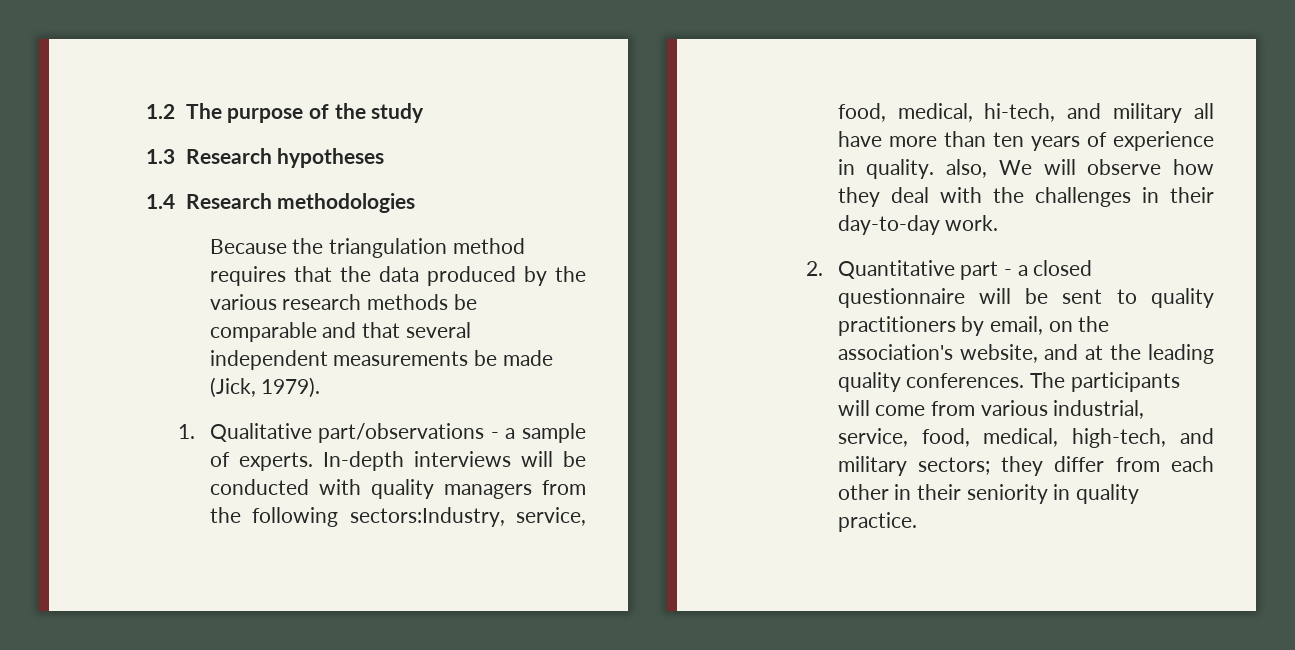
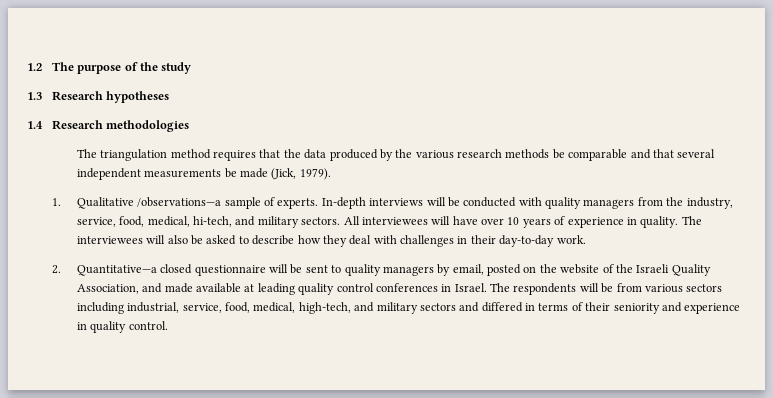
[209,238,324,254] Because the -> [76,149,97,158] The
[318,423,516,443] part/observations - a -> [137,197,222,207] /observations—a
[252,507,505,527] following sectors:Industry, -> [686,197,733,209] industry,
[1194,103,1214,119] [837,131,1024,147] all have more than ten -> [301,216,520,225] sectors. All interviewees will have over 10
[946,159,1162,178] also, We will observe -> [681,216,702,225] [76,235,295,245] The interviewees will also be asked to describe
[992,187,1024,203] the -> (397, 239) none
[837,260,1028,280] Quantitative part - a -> [76,265,157,276] Quantitative—a
[837,316,956,336] practitioners -> [382,266,434,276] managers
(1044, 325) none -> [486,264,521,276] posted
[837,344,1214,364] [837,372,1180,392] [837,400,1048,416] association's website, and at the leading quality conferences. The participants will come from various -> [560,264,711,276] [76,283,723,295] [76,302,124,314] website of the Israeli Quality Association, and made available at leading quality control conferences in Israel. The respondents will be from various sectors including
[917,456,1214,476] [837,484,1048,504] sectors; they differ from each other in their seniority -> [419,302,741,314] sectors and differed in terms of their seniority and experience
[837,512,917,532] practice. -> [128,321,168,330] control.

